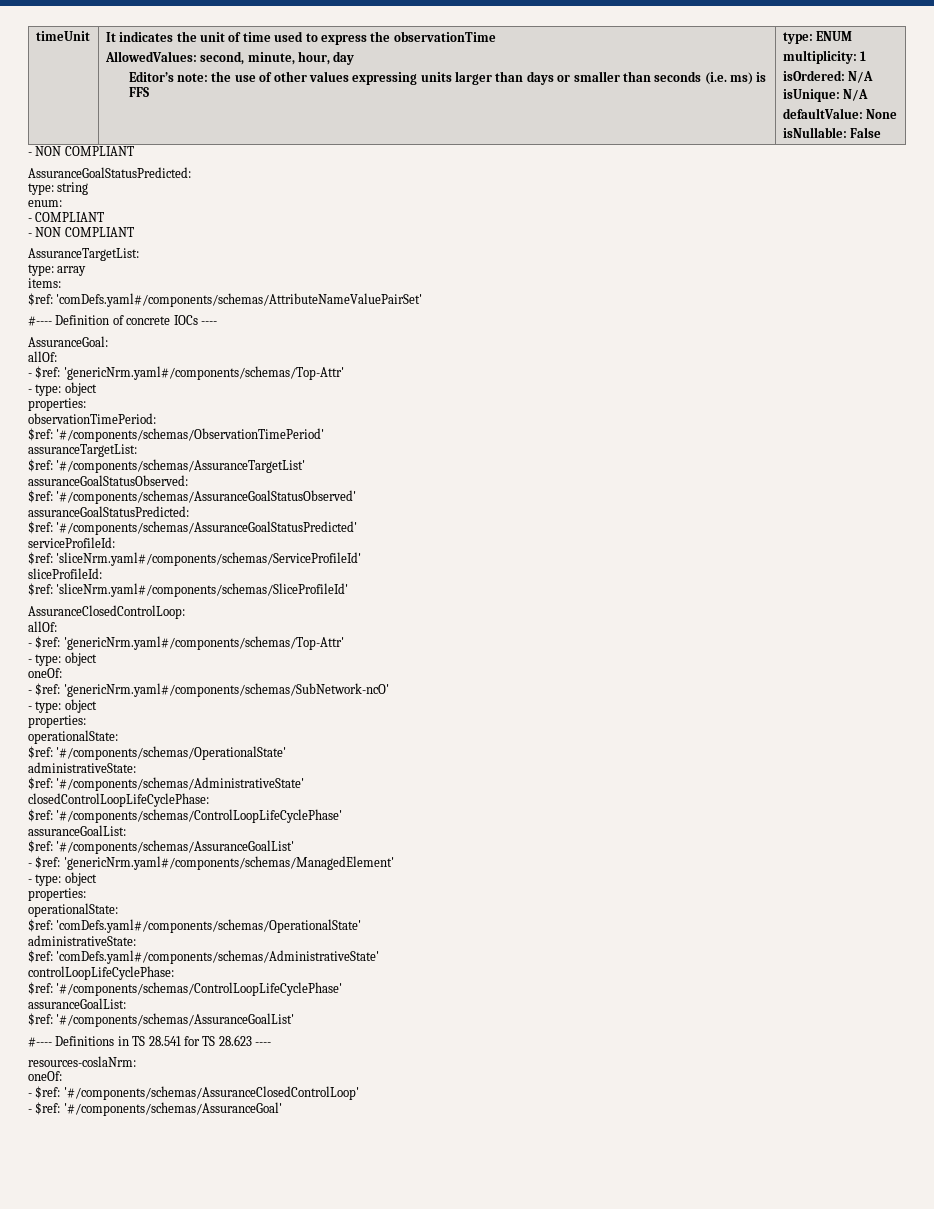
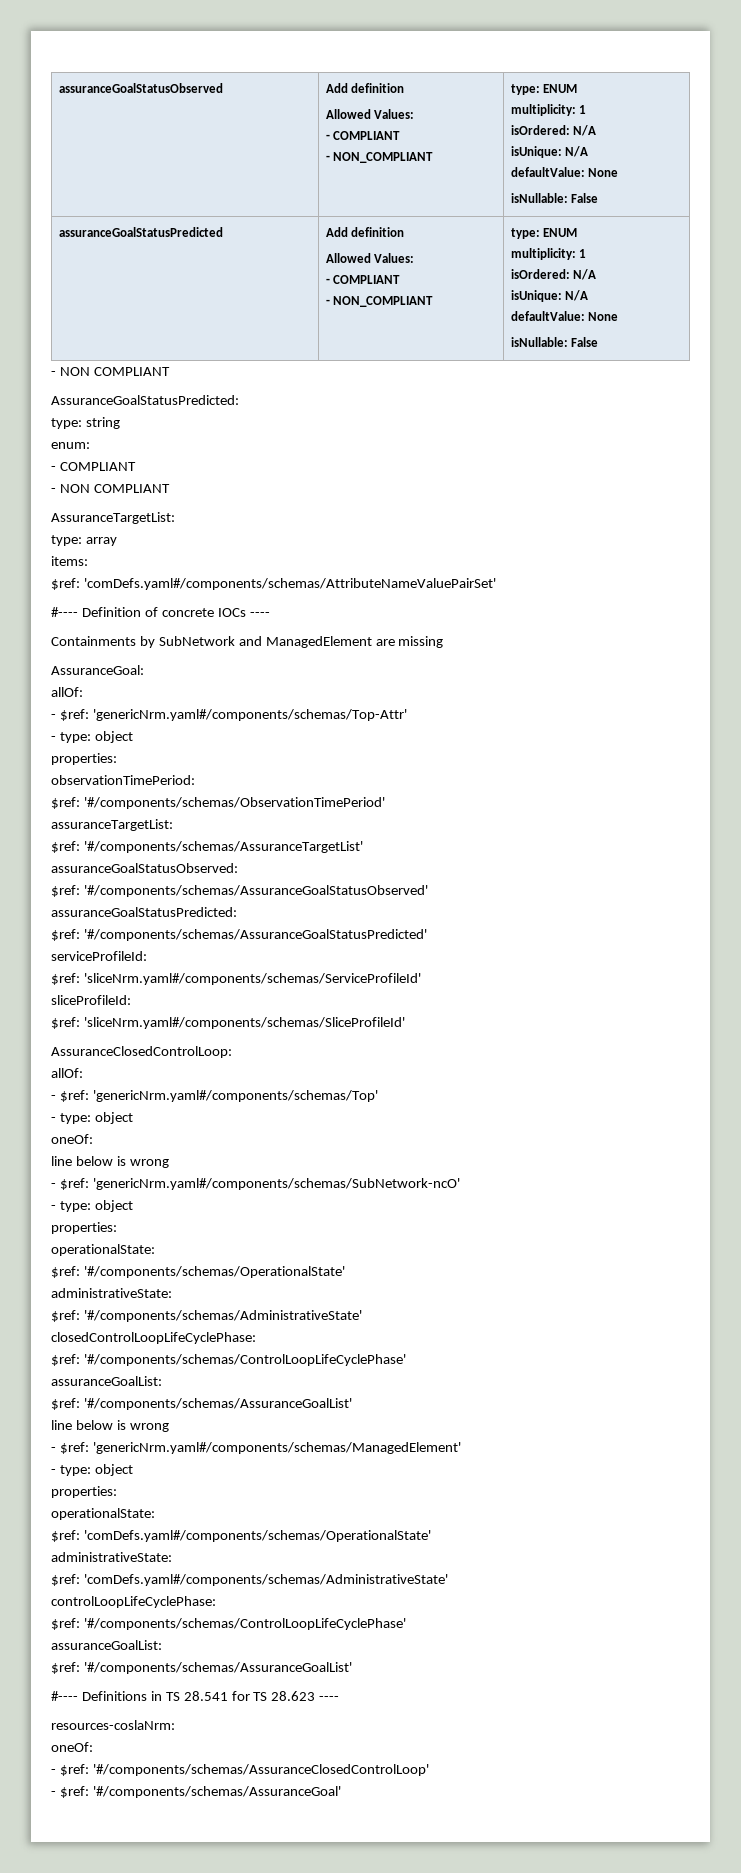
[35,31,90,41] [105,31,496,45] [104,51,355,65] [128,71,767,85] [128,87,149,97] timeUnit | It indicates the unit of time used to express the observationTime // AllowedValues: second, minute, hour, day // Editor’s note: the use of other values expressing units larger than days or smaller than seconds (i.e. ms) is FFS -> [58,83,223,93] [325,83,405,93] [325,109,415,119] [325,131,401,140] [325,152,434,163] [510,84,578,95] [510,104,587,116] [510,125,597,136] [510,146,589,158] [510,167,619,177] [510,193,599,203] [58,227,223,237] [325,227,405,237] [325,253,415,263] [325,275,401,284] [325,296,434,307] assuranceGoalStatusObserved | Add definition // Allowed Values: // - COMPLIANT // - NON_COMPLIANT | type: ENUM // multiplicity: 1 // isOrdered: N/A // isUnique: N/A // defaultValue: None // isNullable: False // assuranceGoalStatusPredicted | Add definition // Allowed Values: // - COMPLIANT // - NON_COMPLIANT
(217, 323) none -> [51,636,444,648] // Containments by SubNetwork and ManagedElement are missing
[63,636,344,650] 'genericNrm.yaml#/components/schemas/Top-Attr' -> [92,1090,378,1102] 'genericNrm.yaml#/components/schemas/Top'
(62, 673) none -> [51,1156,169,1168] // line below is wrong
(295, 847) none -> [51,1420,169,1432] // line below is wrong

